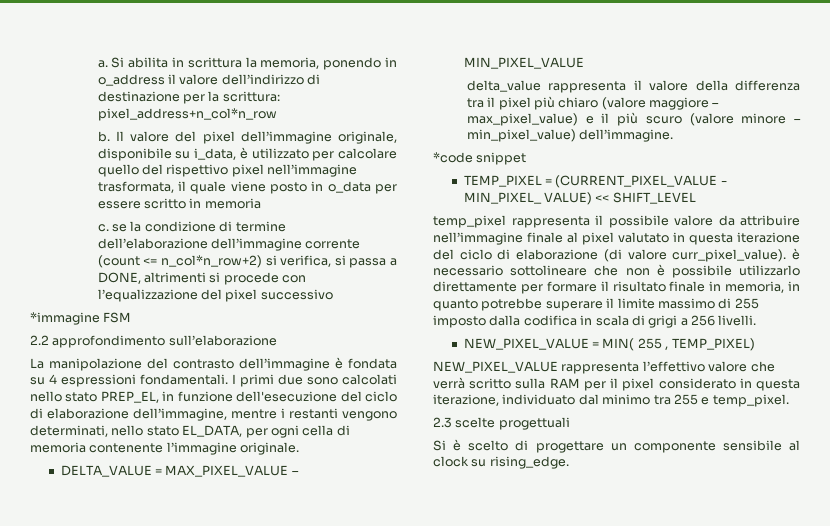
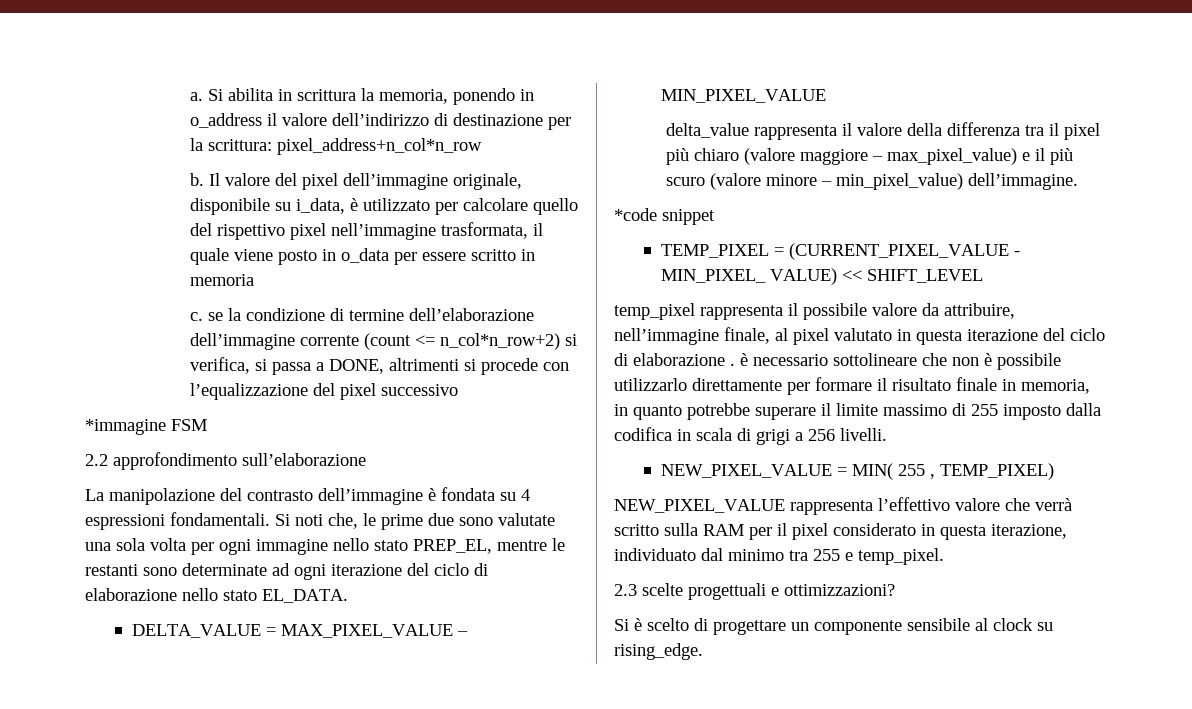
[232,374,397,387] [30,391,397,403] [30,408,397,421] [30,425,350,438] [30,442,300,455] I primi due sono calcolati nello stato PREP_EL, in funzione dell'esecuzione del ciclo di elaborazione dell’immagine, mentre i restanti vengono determinati, nello stato EL_DATA, per ogni cella di memoria contenente l’immagine originale. -> [275,513,555,530] [85,538,565,555] [85,563,488,580] [85,588,348,603] Si noti che, le prime due sono valutate una sola volta per ogni immagine nello stato PREP_EL, mentre le restanti sono determinate ad ogni iterazione del ciclo di elaborazione nello stato EL_DATA.
[740,215,800,226] [433,232,563,245] attribuire nell’immagine finale -> [944,303,1015,319] [614,327,770,345] attribuire, nell’immagine finale,
[603,249,787,262] (di valore curr_pixel_value). -> [730,363,735,366] .
(570, 423) none -> [771,584,895,596] e ottimizzazioni?

